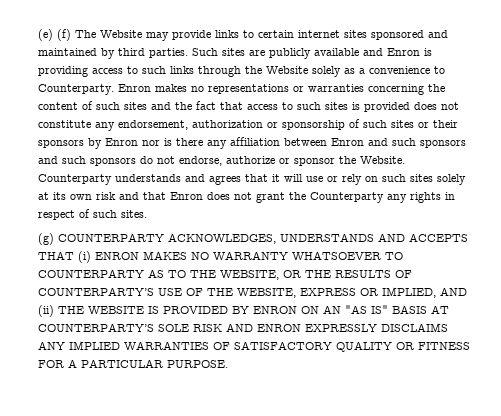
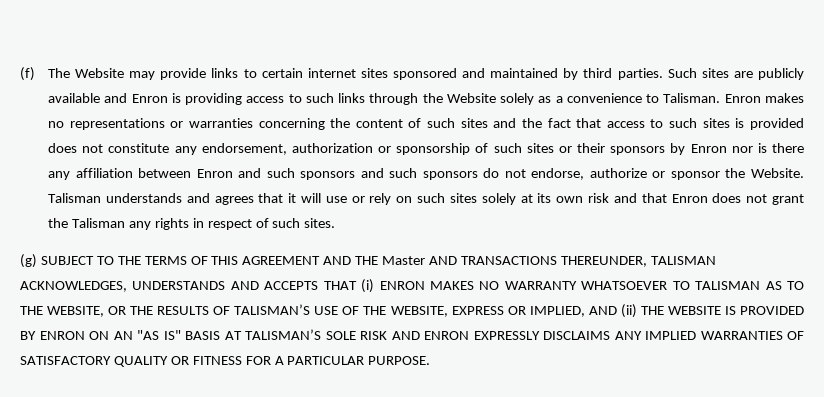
[38,29,53,41] (e) -> (20, 74) none
[38,84,114,95] Counterparty. -> [663,93,721,103] Talisman.
[38,174,112,185] Counterparty -> [48,193,102,203] Talisman
[310,192,384,203] Counterparty -> [71,218,125,228] Talisman
[58,233,164,242] COUNTERPARTY -> [40,256,716,267] SUBJECT TO THE TERMS OF THIS AGREEMENT AND THE Master AND TRANSACTIONS THEREUNDER, TALISMAN
[38,269,144,278] COUNTERPARTY -> [695,281,761,290] TALISMAN
[38,287,154,296] COUNTERPARTY’S -> [234,304,311,315] TALISMAN’S
[38,323,154,332] COUNTERPARTY’S -> [245,329,321,340] TALISMAN’S

